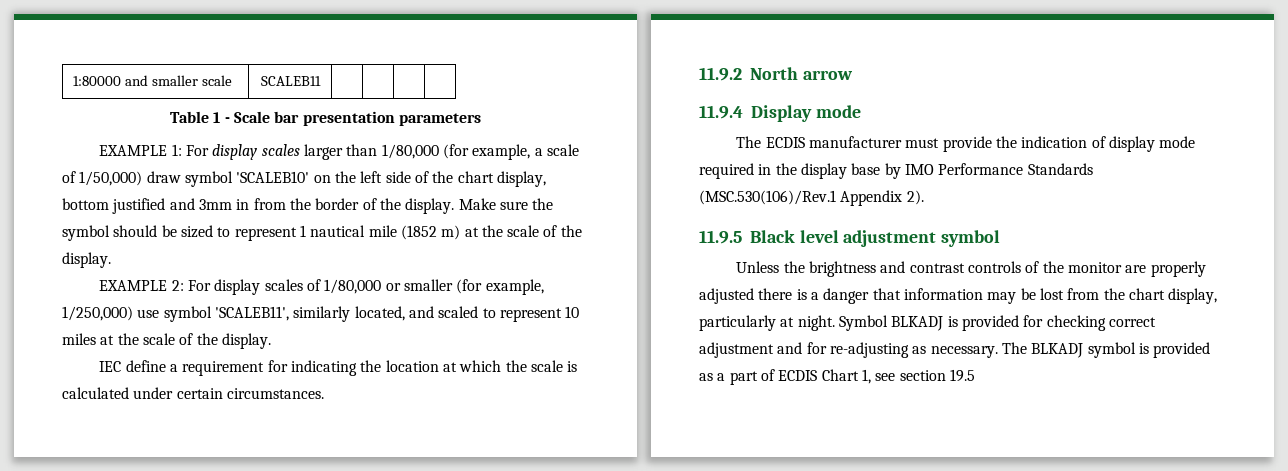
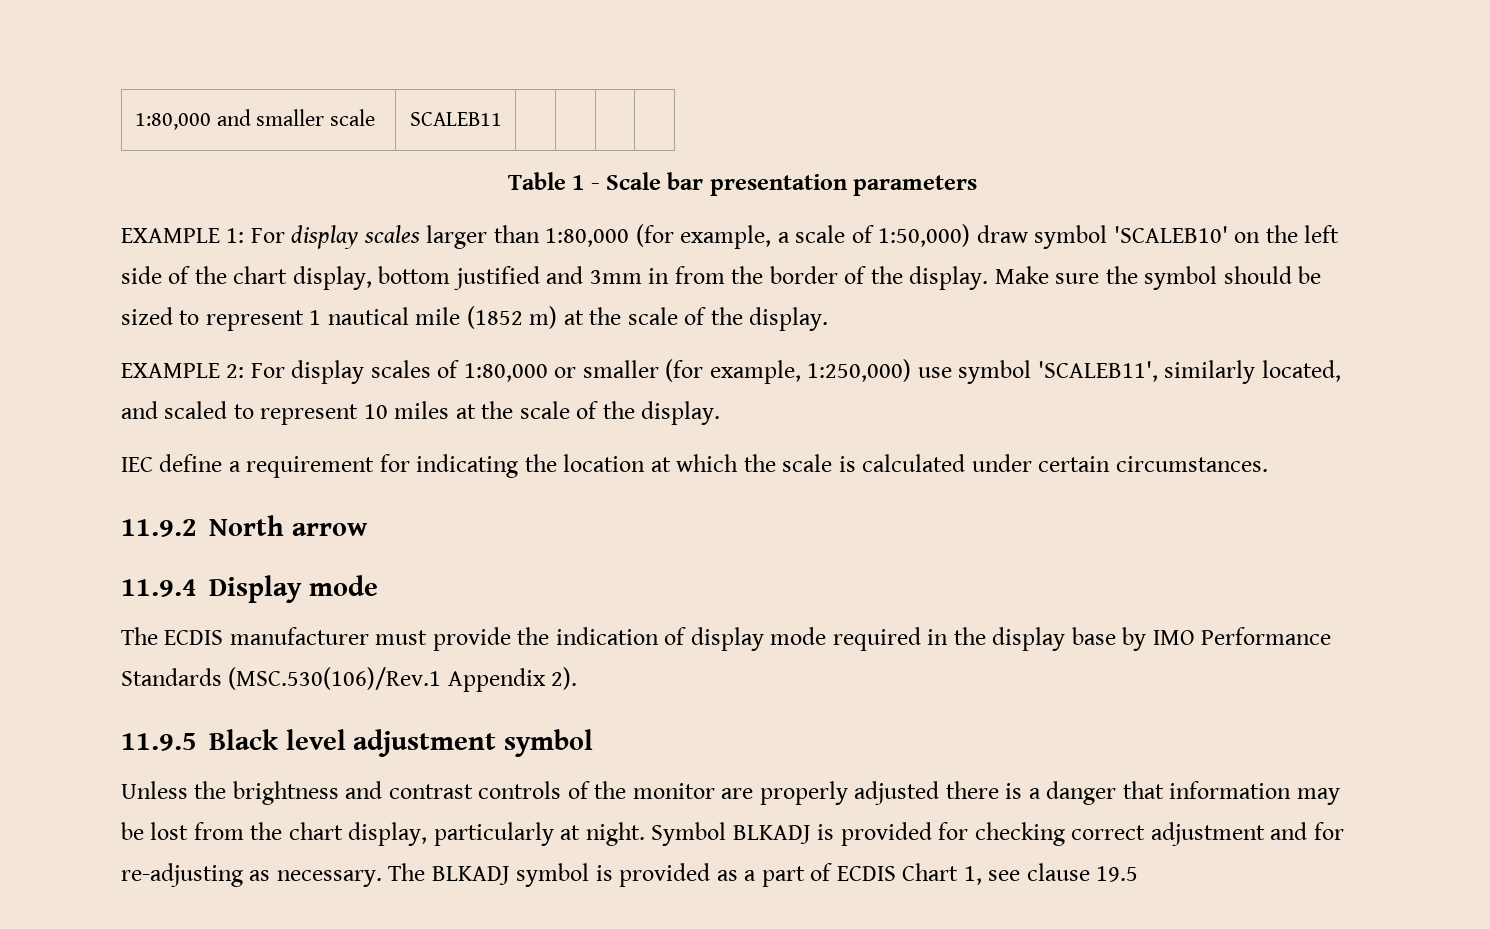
[73,76,122,86] 1:80000 -> [134,113,211,130] 1:80,000
[381,144,439,159] 1/80,000 -> [545,228,630,247] 1:80,000
[79,171,143,186] 1/50,000) -> [878,224,971,247] 1:50,000)
[324,279,382,294] 1/80,000 -> [463,363,548,382] 1:80,000
[62,306,133,321] 1/250,000) -> [807,359,912,382] 1:250,000)
[899,370,946,381] section -> [1026,863,1090,881] clause

